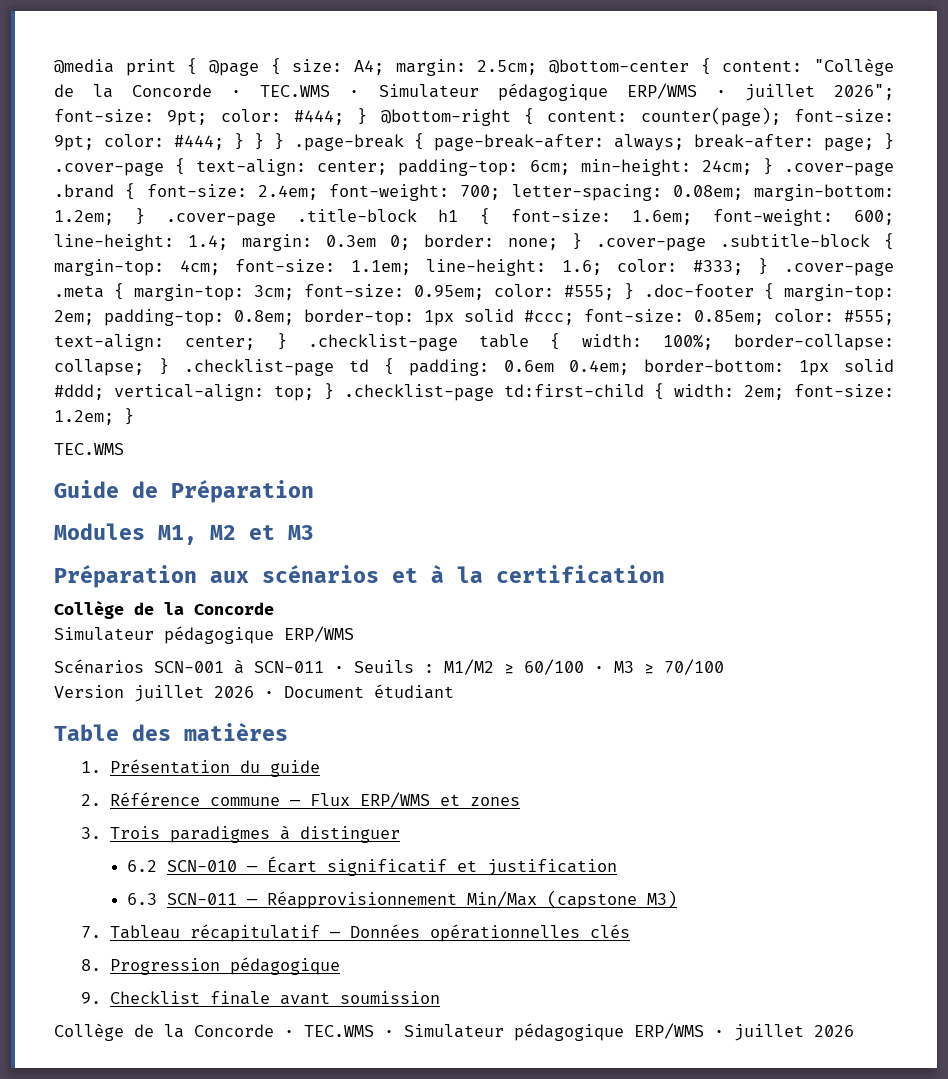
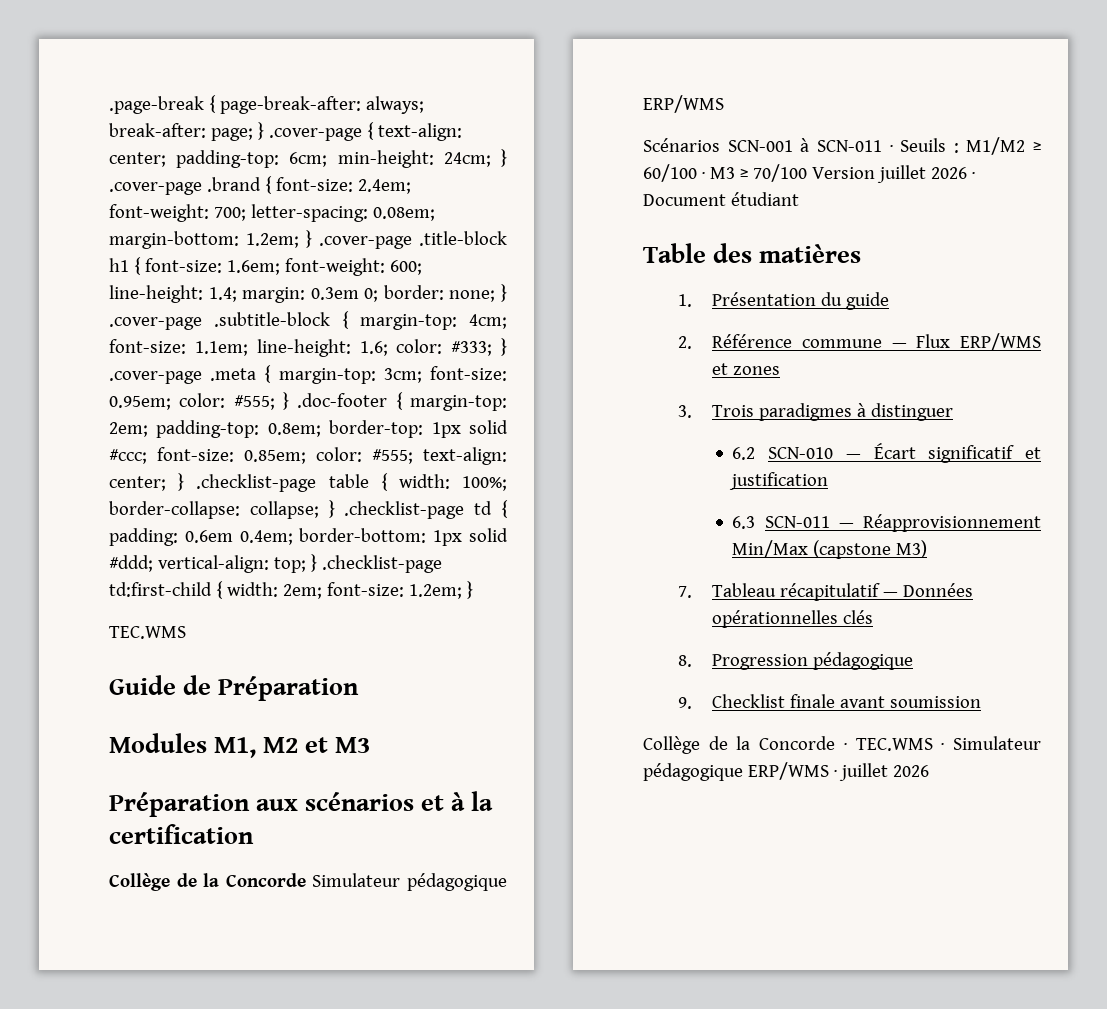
[54,58,894,76] [54,83,895,101] [54,107,894,126] [54,133,284,151] @media print { @page { size: A4; margin: 2.5cm; @bottom-center { content: "Collège de la Concorde · TEC.WMS · Simulateur pédagogique ERP/WMS · juillet 2026"; font-size: 9pt; color: #444; } @bottom-right { content: counter(page); font-size: 9pt; color: #444; } } } -> (109, 105) none
(274, 608) // -> (306, 880) none
(724, 667) // -> (807, 173) none

